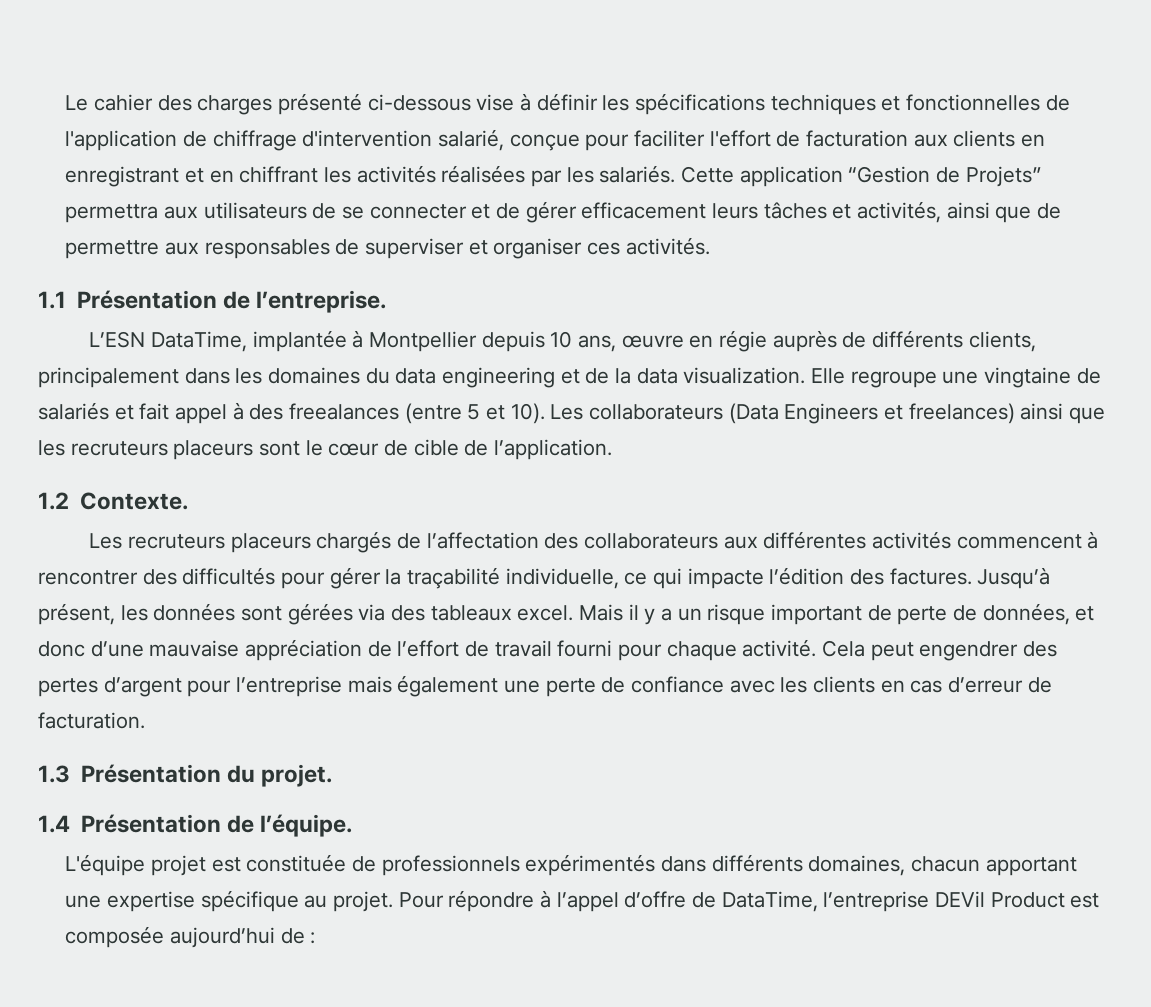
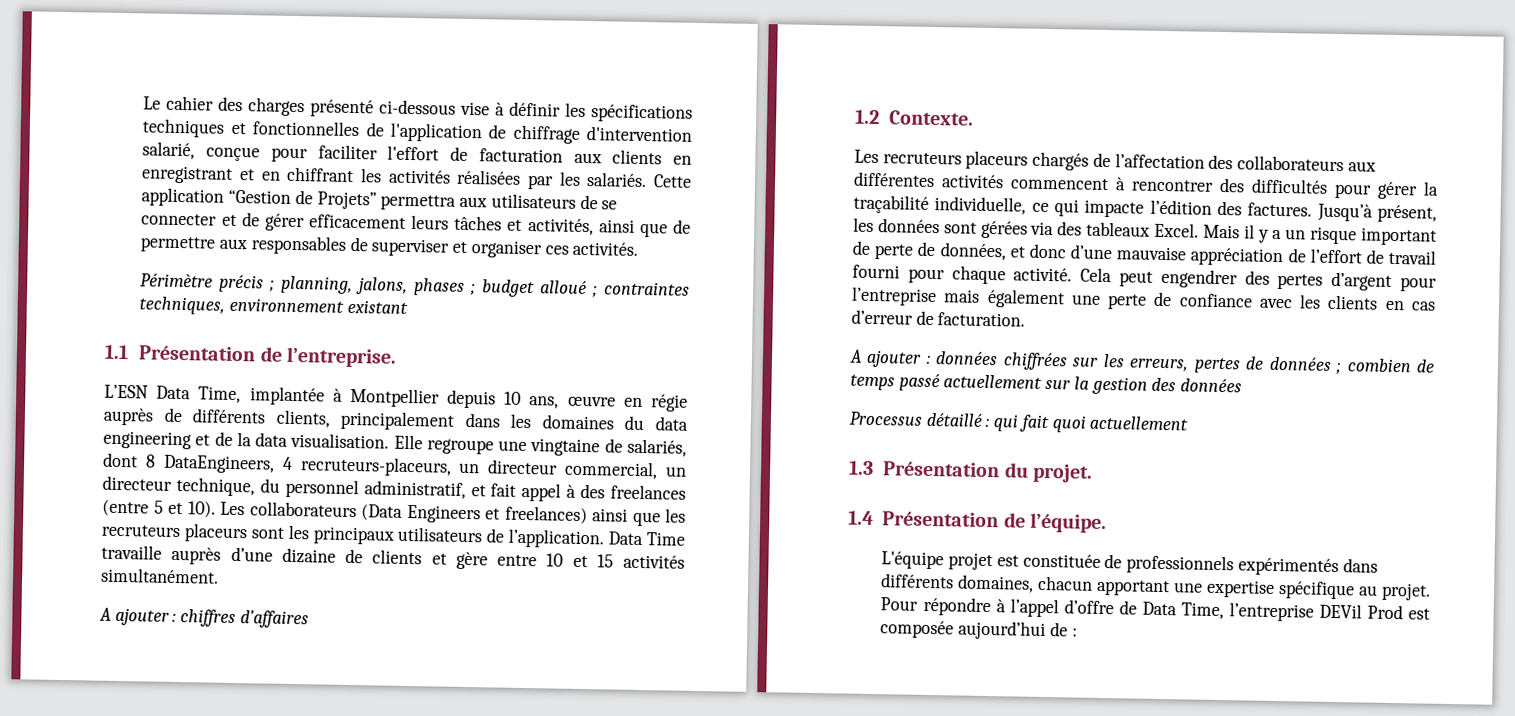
(710, 246) none -> [140,273,690,298] [139,296,408,315] // Périmètre précis ; planning, jalons, phases ; budget alloué ; contraintes techniques, environnement existant
[151,331,248,352] DataTime, -> [156,385,242,404] Data Time,
[683,367,806,384] visualization. -> [290,432,390,449] visualisation.
[38,402,109,420] salariés -> [626,438,687,457] [103,452,687,480] [102,475,466,499] salariés, dont 8 DataEngineers, 4 recruteurs-placeurs, un directeur commercial, un directeur technique, du personnel administratif,
[289,403,400,420] freealances -> [609,484,686,500] freelances
[305,439,613,460] le cœur de cible de l’application. -> [287,524,686,549] [101,544,685,570] [101,567,219,584] [99,607,309,629] les principaux utilisateurs de l’application. Data Time travaille auprès d’une dizaine de clients et gère entre 10 et 15 activités simultanément. // A ajouter : chiffres d’affaires
[517,605,574,621] excel. -> [1154,222,1199,238] Excel.
(145, 720) none -> [849,349,1435,375] [850,373,1243,395] [849,411,1190,433] // A ajouter : données chiffrées sur les erreurs, pertes de données ; combien de temps passé actuellement sur la gestion des données // Processus détaillé : qui fait quoi actuellement
[721,891,818,912] DataTime, -> [1141,601,1224,620] Data Time,
[990,892,1065,908] Product -> [1366,604,1403,620] Prod

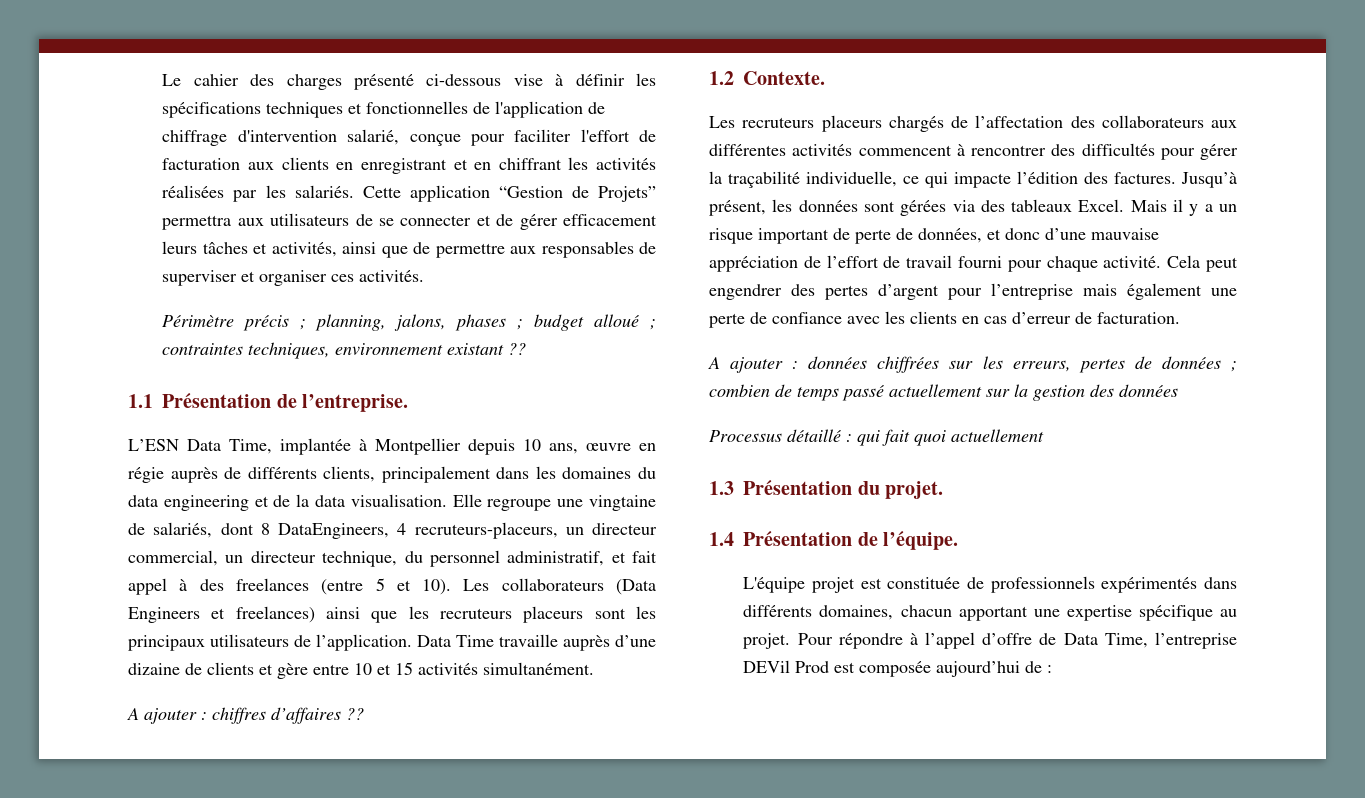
(408, 306) none -> [508,343,527,355] ??
(309, 619) none -> [346,708,364,720] ??

